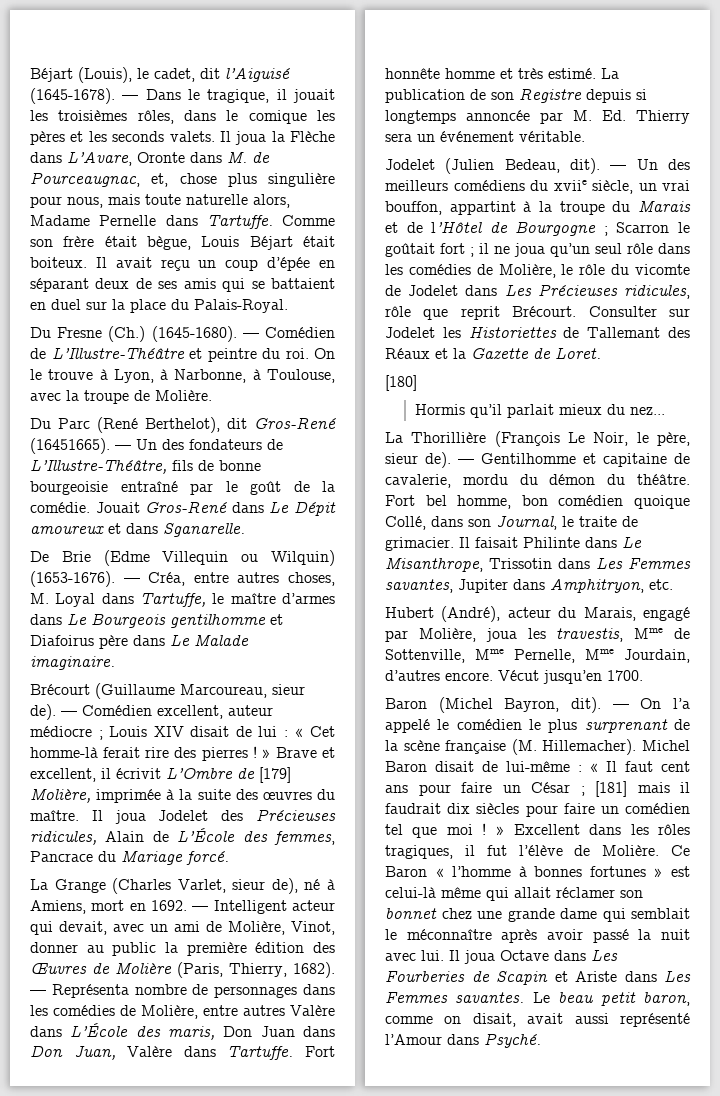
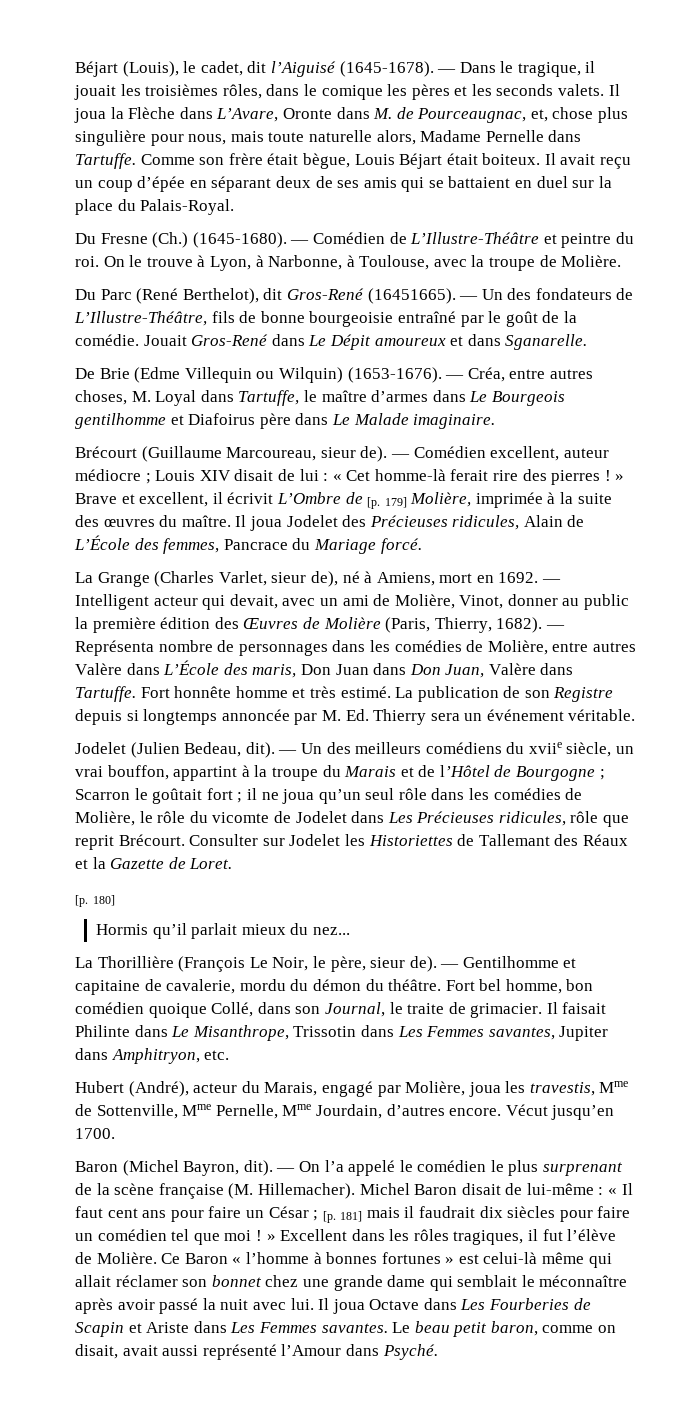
[259,767,291,783] [179] -> [367,497,407,509] [p. 179]
[385,375,417,391] [180] -> [75,895,115,907] [p. 180]
[595,781,627,797] [181] -> [322,1211,363,1223] [p. 181]

